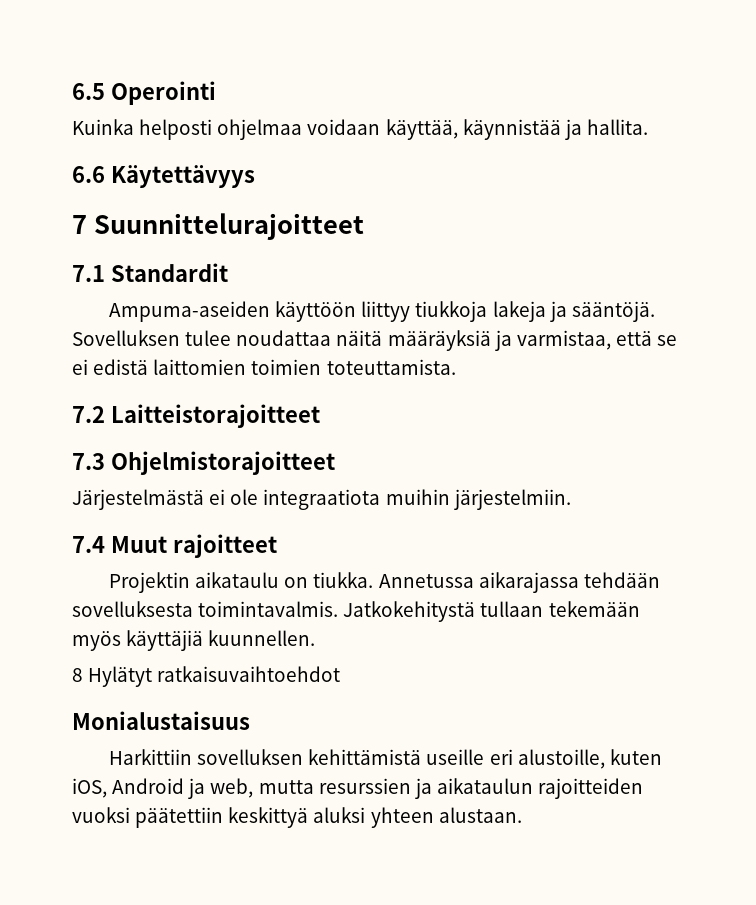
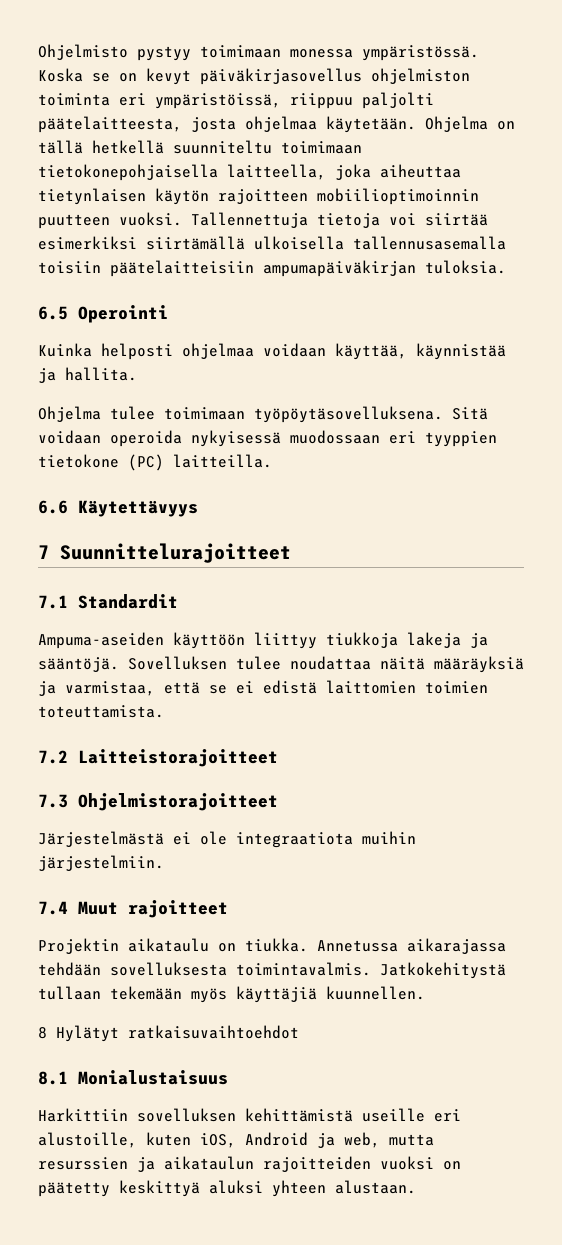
(72, 91) none -> [38,44,479,61] [38,68,470,85] [38,92,434,109] [38,116,515,133] [38,140,362,154] [38,164,461,181] [38,188,479,205] [38,212,488,229] [38,236,506,250] [38,260,506,277] Ohjelmisto pystyy toimimaan monessa ympäristössä. Koska se on kevyt päiväkirjasovellus ohjelmiston toiminta eri ympäristöissä, riippuu paljolti päätelaitteesta, josta ohjelmaa käytetään. Ohjelma on tällä hetkellä suunniteltu toimimaan tietokonepohjaisella laitteella, joka aiheuttaa tietynlaisen käytön rajoitteen mobiilioptimoinnin puutteen vuoksi. Tallennettuja tietoja voi siirtää esimerkiksi siirtämällä ulkoisella tallennusasemalla toisiin päätelaitteisiin ampumapäiväkirjan tuloksia. //
(648, 127) none -> [38,406,488,423] [38,430,497,447] [38,454,272,471] // Ohjelma tulee toimimaan työpöytäsovelluksena. Sitä voidaan operoida nykyisessä muodossaan eri tyyppien tietokone (PC) laitteilla.
(341, 674) none -> [38,1071,68,1085] 8.1
[135,807,224,828] päätettiin -> [443,1161,461,1170] [38,1182,110,1197] on päätetty

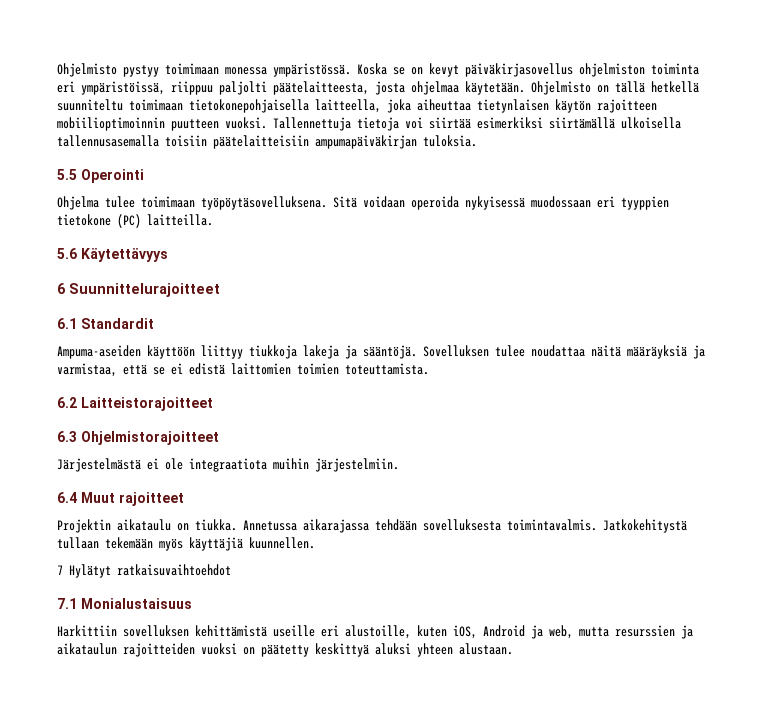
[425,116,488,132] Ohjelma -> [531,81,591,95] Ohjelmisto
[38,306,68,320] 6.5 -> [57,169,77,180] 5.5
[38,343,506,360] [38,367,137,383] // Kuinka helposti ohjelmaa voidaan käyttää, käynnistää ja hallita. -> (144, 176) none
[38,500,68,514] 6.6 -> [57,248,77,259] 5.6
[38,545,49,559] 7 -> [57,283,66,294] 6
[38,595,68,609] 7.1 -> [57,318,77,329] 6.1
[38,750,68,764] 7.2 -> [57,397,77,408] 6.2
[38,794,68,808] 7.3 -> [57,431,77,442] 6.3
[38,901,68,915] 7.4 -> [57,492,77,503] 6.4
[38,1027,47,1039] 8 -> [57,565,63,575] 7
[38,1071,68,1085] 8.1 -> [57,598,77,609] 7.1

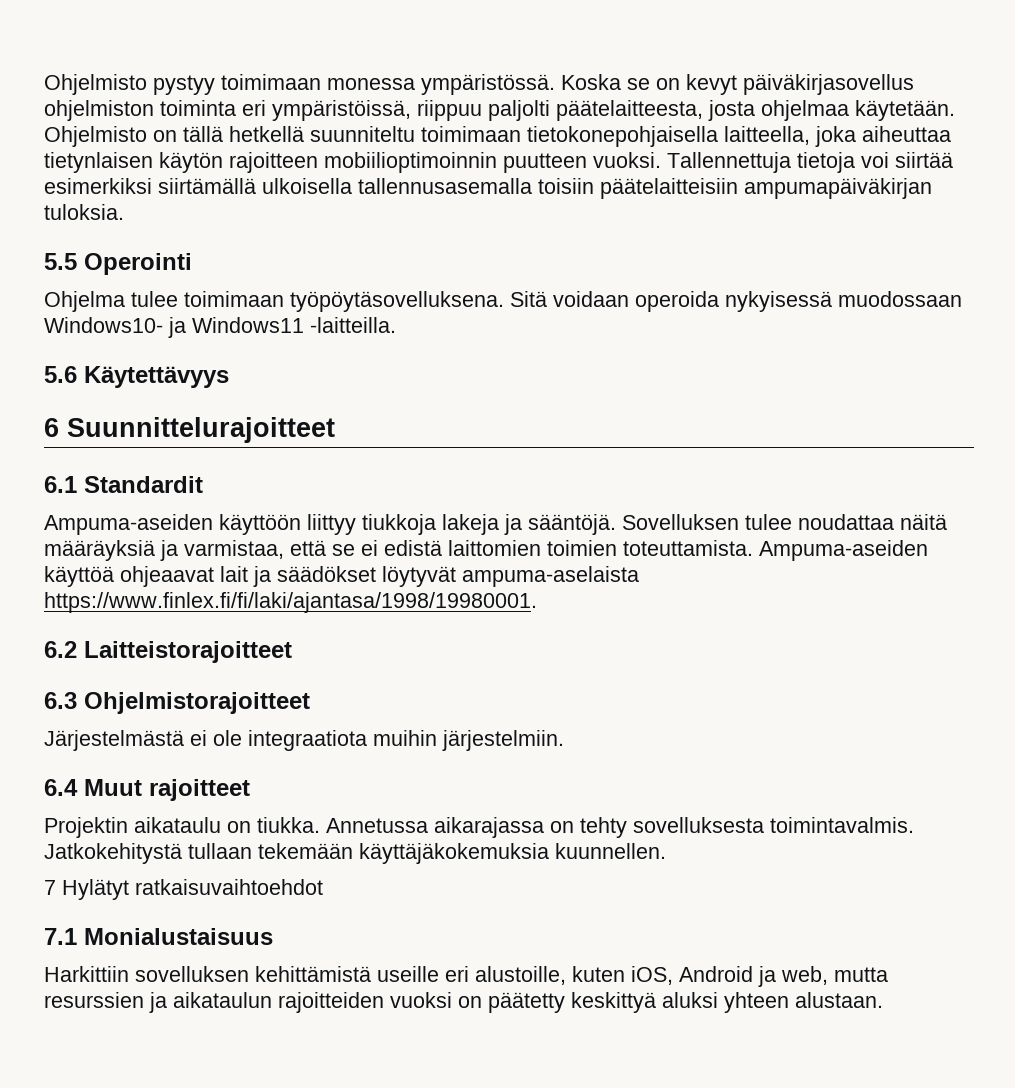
[597,196,669,210] [57,214,213,228] eri tyyppien tietokone (PC) laitteilla. -> [44,317,396,338] Windows10- ja Windows11 -laitteilla.
(429, 369) none -> [759,540,928,561] [44,566,639,587] [44,592,537,613] Ampuma-aseiden käyttöä ohjeaavat lait ja säädökset löytyvät ampuma-aselaista https://www.finlex.fi/fi/laki/ajantasa/1998/19980001.
[375,519,417,531] tehdään -> [550,817,627,838] on tehty
[159,537,243,551] myös käyttäjiä -> [359,843,549,864] käyttäjäkokemuksia

